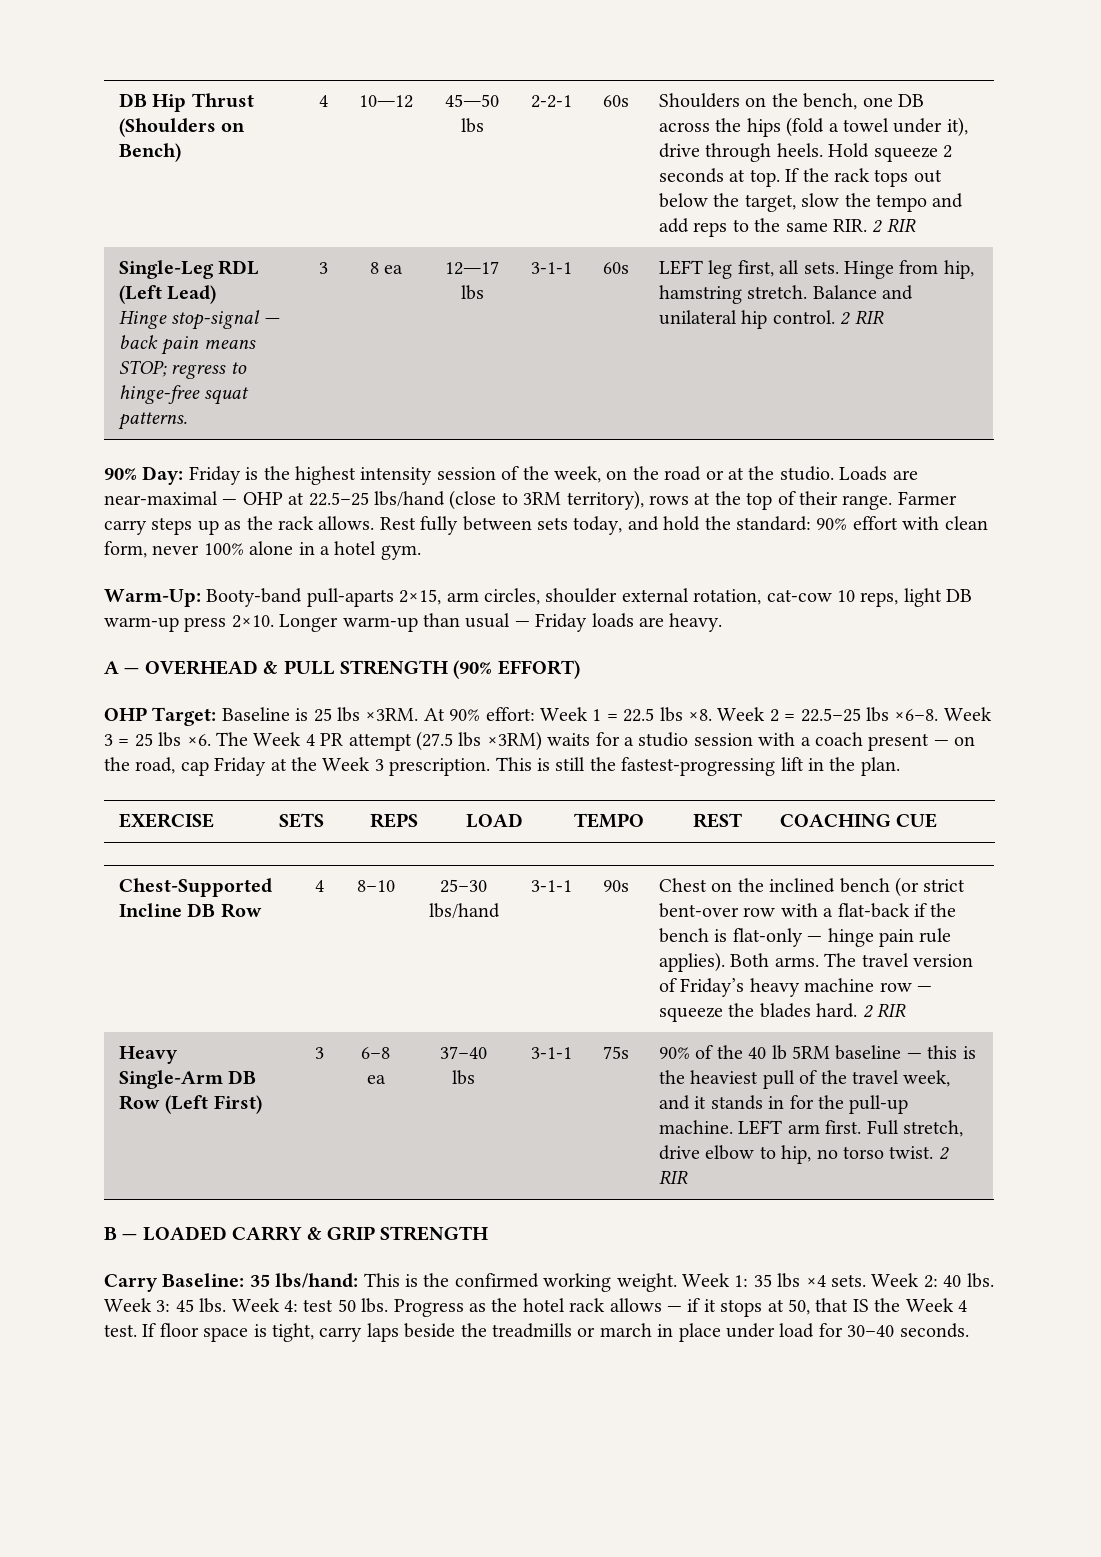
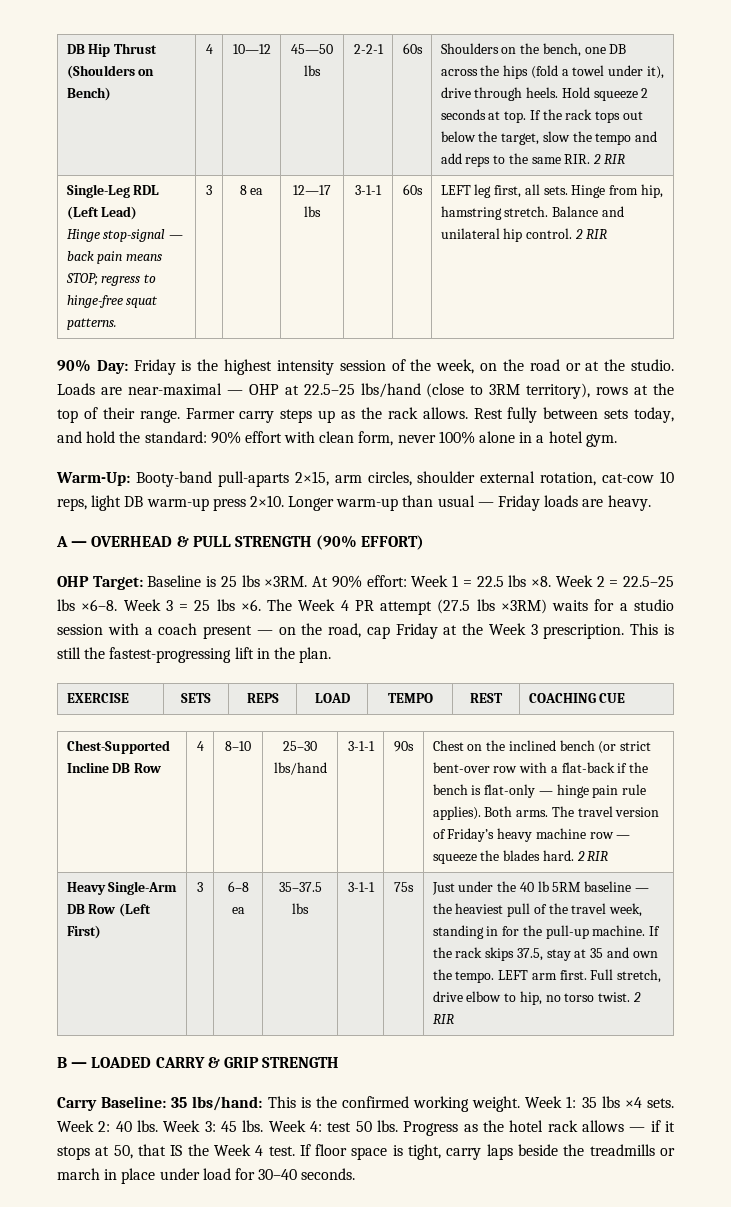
[440,1046,487,1059] 37–40 -> [278,882,322,892] 35–37.5
[659,1045,714,1059] 90% of -> [431,881,494,895] Just under
[927,1045,976,1059] this is -> (650, 890) none
[659,1095,763,1110] and it stands -> [432,925,484,939] standing
(734, 1127) none -> [649,926,661,936] [432,947,658,961] [432,969,495,983] If the rack skips 37.5, stay at 35 and own the tempo.

